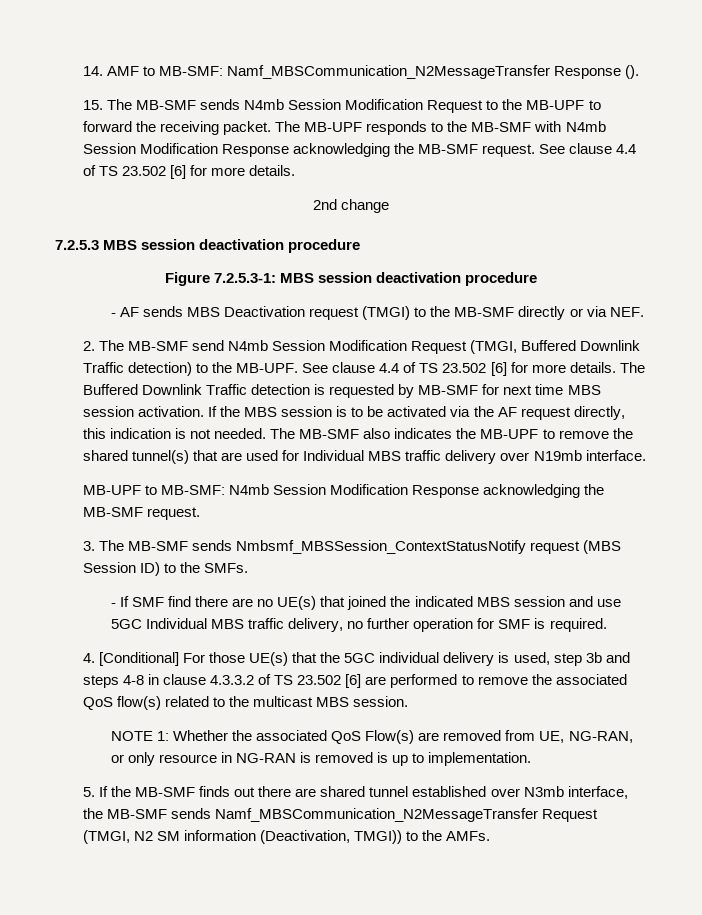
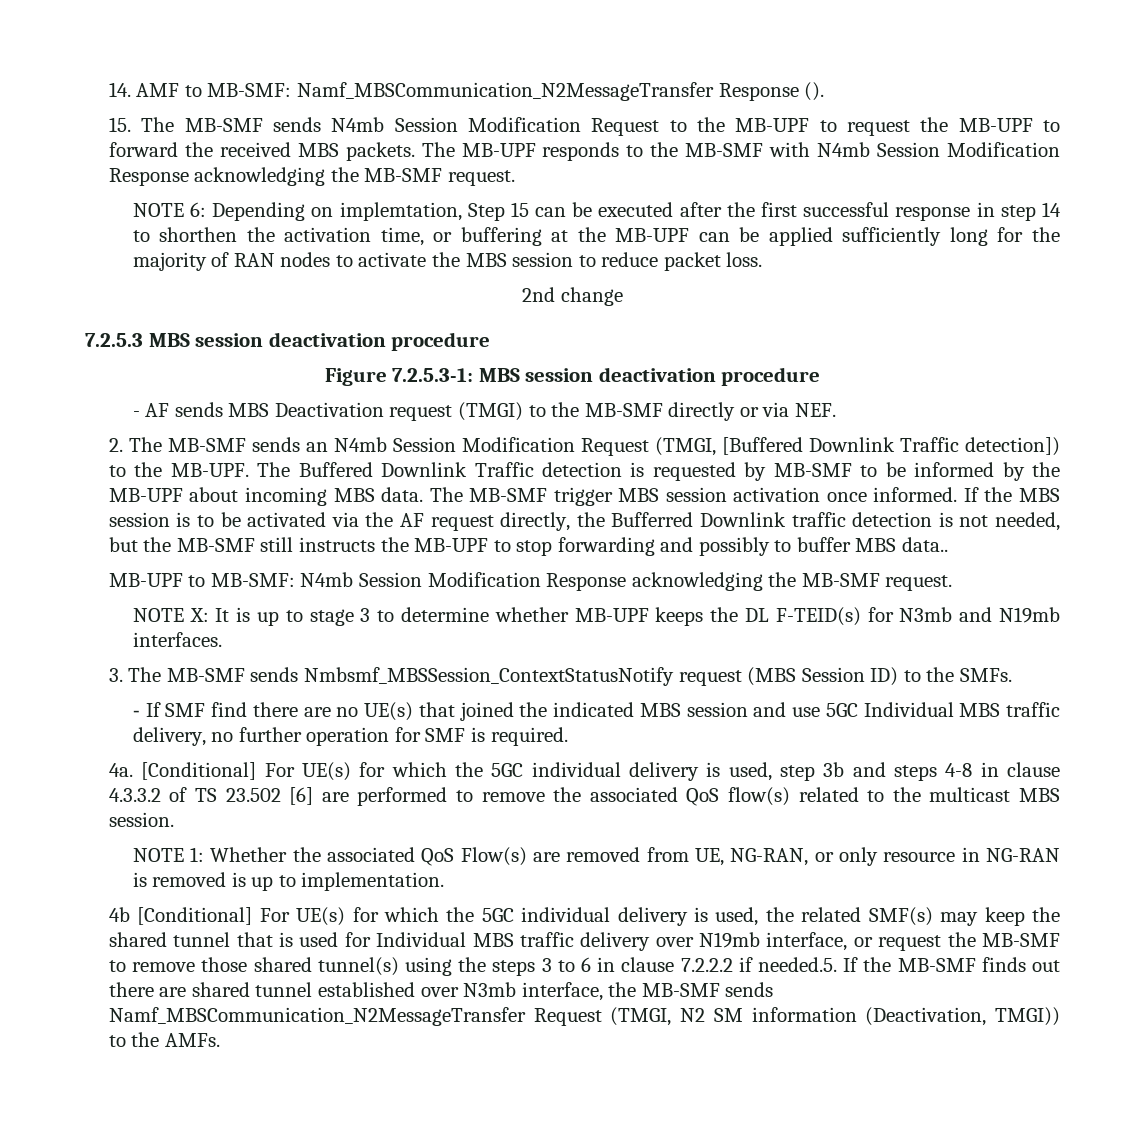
[82,121,272,135] forward the receiving packet. -> [846,117,1060,136] [108,142,415,161] request the MB-UPF to forward the received MBS packets.
[539,143,637,154] [82,165,296,179] See clause 4.4 of TS 23.502 [6] for more details. -> [132,202,1061,221] [132,227,1061,246] [132,252,763,271] // NOTE 6: Depending on implemtation, Step 15 can be executed after the first successful response in step 14 to shorthen the activation time, or buffering at the MB-UPF can be applied sufficiently long for the majority of RAN nodes to activate the MBS session to reduce packet loss.
[192,340,225,351] send -> [251,437,328,452] sends an
[521,340,641,351] [82,362,193,376] Buffered Downlink Traffic detection) -> [721,437,1061,456] [Buffered Downlink Traffic detection])
[302,362,616,376] See clause 4.4 of TS 23.502 [6] for more details. -> (249, 470) none
[482,384,601,395] [82,406,205,417] for next time MBS session activation. -> [860,462,1061,481] [108,487,958,506] to be informed by the MB-UPF about incoming MBS data. The MB-SMF trigger MBS session activation once informed.
[82,428,633,439] [82,450,646,464] this indication is not needed. The MB-SMF also indicates the MB-UPF to remove the shared tunnel(s) that are used for Individual MBS traffic delivery over N19mb interface. -> [576,512,1060,531] [108,537,948,556] the Bufferred Downlink traffic detection is not needed, but the MB-SMF still instructs the MB-UPF to stop forwarding and possibly to buffer MBS data..
(201, 513) none -> [132,607,1060,626] [132,632,222,647] // NOTE X: It is up to stage 3 to determine whether MB-UPF keeps the DL F-TEID(s) for N3mb and N19mb interfaces.
[82,652,318,666] 4. [Conditional] For those UE(s) that -> [108,762,447,781] 4a. [Conditional] For UE(s) for which
[82,787,95,797] 5. -> [108,907,1061,926] [108,932,1061,951] [108,957,837,976] 4b [Conditional] For UE(s) for which the 5GC individual delivery is used, the related SMF(s) may keep the shared tunnel that is used for Individual MBS traffic delivery over N19mb interface, or request the MB-SMF to remove those shared tunnel(s) using the steps 3 to 6 in clause 7.2.2.2 if needed.5.

